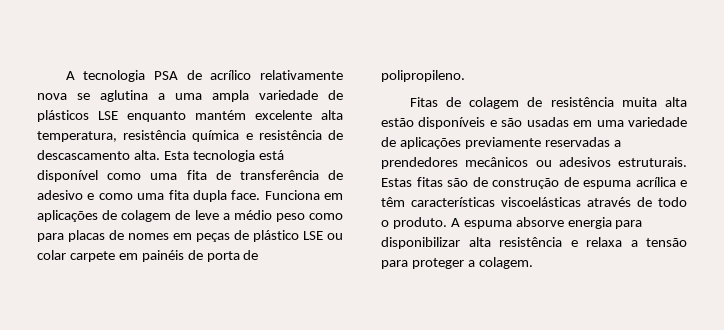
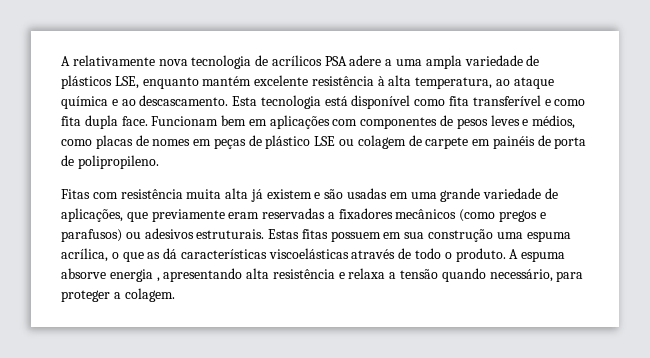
[65,70,343,82] [37,90,148,102] A tecnologia PSA de acrílico relativamente nova se aglutina -> [61,55,382,69] A relativamente nova tecnologia de acrílicos PSA adere
[98,111,118,120] LSE -> [114,76,139,89] LSE,
[321,110,343,120] [37,130,343,142] [37,150,160,160] alta temperatura, resistência química e resistência de descascamento alta. -> [311,75,554,89] [61,95,229,109] resistência à alta temperatura, ao ataque química e ao descascamento.
[150,170,343,180] [37,190,83,200] uma fita de transferência de adesivo -> [449,95,541,106] fita transferível
[137,193,165,200] uma -> (586, 102) none
[264,190,343,200] [37,210,343,222] [37,233,64,242] Funciona em aplicações de colagem de leve a médio peso como para -> [151,115,576,129] [61,139,92,146] Funcionam bem em aplicações com componentes de pesos leves e médios, como
[37,250,66,260] colar -> [357,135,422,149] colagem de
[445,97,543,109] de colagem de -> [92,192,118,199] com
[381,117,486,129] estão disponíveis -> [250,189,312,202] já existem
[628,117,687,127] [381,137,621,149] [381,157,529,169] variedade de aplicações previamente reservadas a prendedores mecânicos -> [440,188,558,202] [61,208,546,222] [61,229,122,242] grande variedade de aplicações, que previamente eram reservadas a fixadores mecânicos (como pregos e parafusos)
[447,177,687,189] [381,197,405,207] são de construção de espuma acrílica e têm -> [330,229,571,242] [61,248,178,262] possuem em sua construção uma espuma acrílica, o que as dá
[615,220,643,229] [381,237,460,249] para disponibilizar -> [156,268,243,282] , apresentando
(687, 242) none -> [441,268,553,282] quando necessário,

